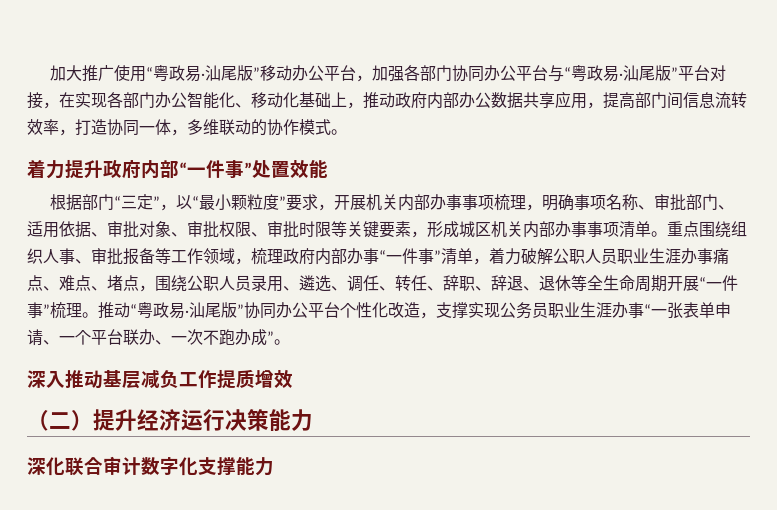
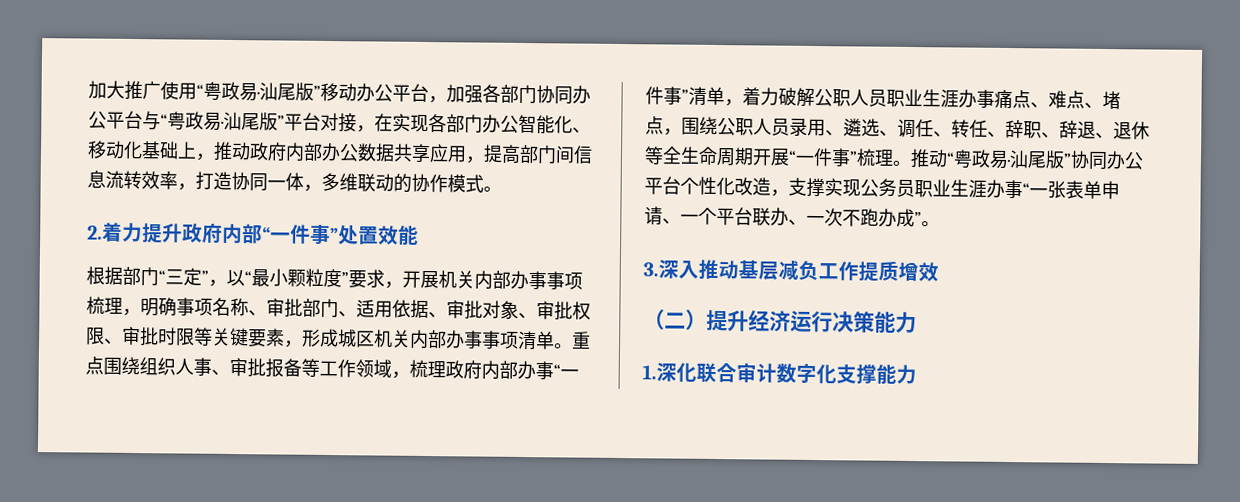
(347, 132) none -> [87,225,103,240] 2.
(290, 342) none -> [643,262,659,277] 3.
(313, 420) none -> [642,365,657,380] 1.

